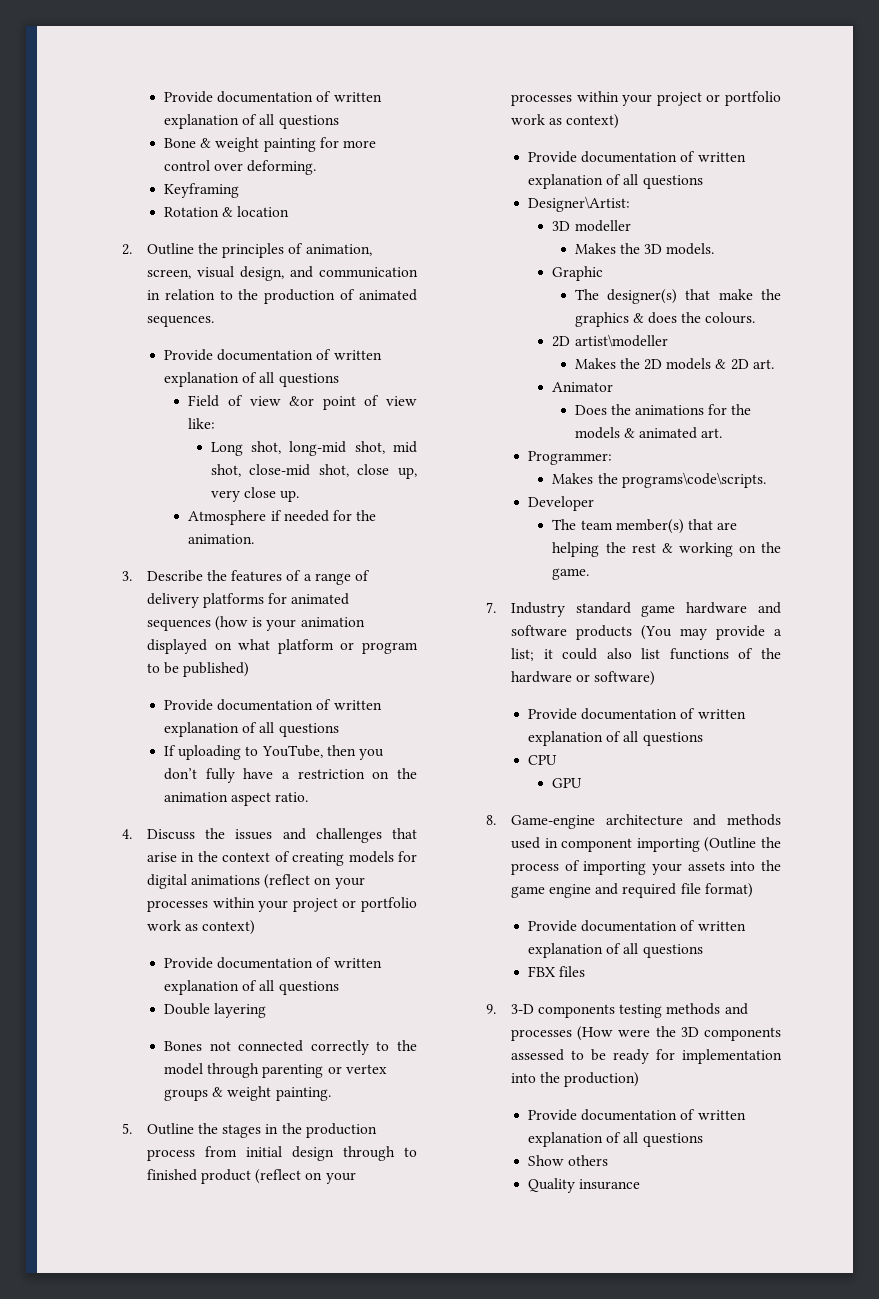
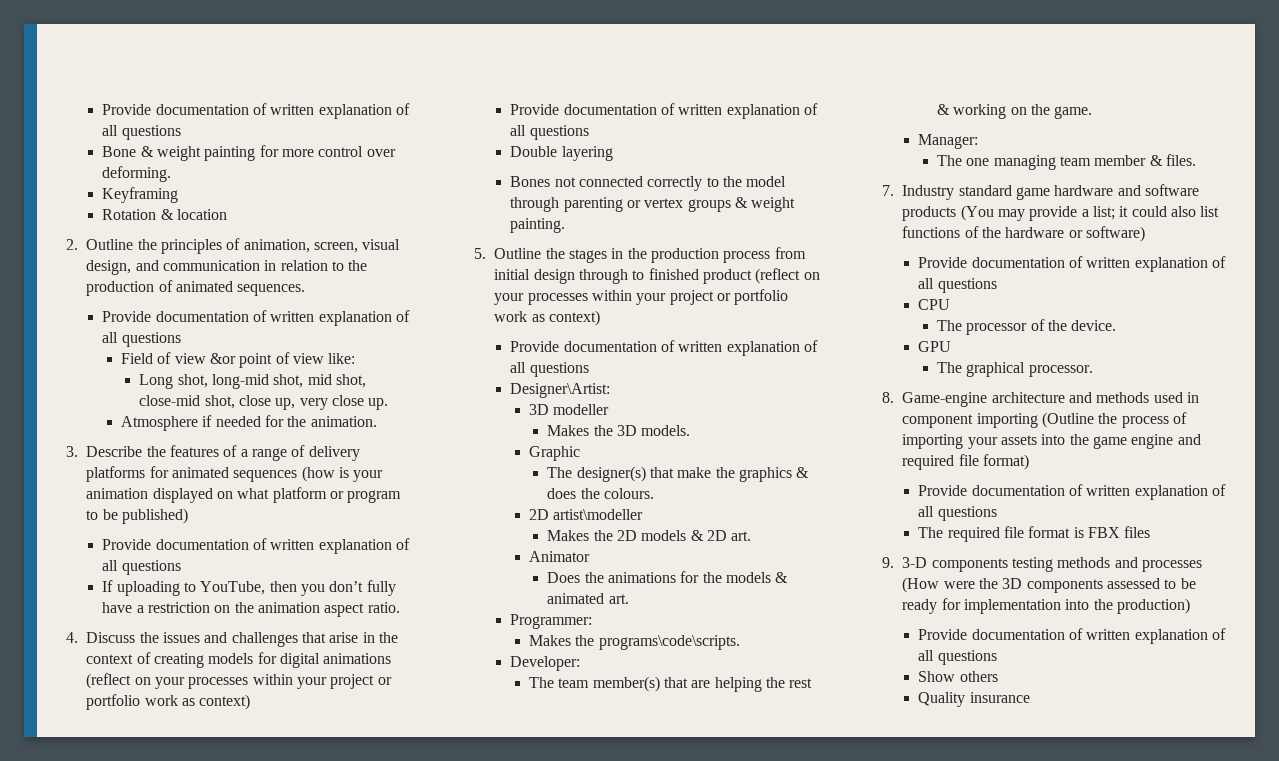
[527,496,594,511] Developer -> [510,656,581,671] Developer:
(590, 574) none -> [918,134,979,149] [936,154,1196,170] // Manager: // The one managing team member & files.
[552,778,583,788] GPU -> [936,319,1117,335] [918,341,952,352] [936,362,1093,377] The processor of the device. // GPU // The graphical processor.
(703, 951) none -> [918,526,1084,542] The required file format is

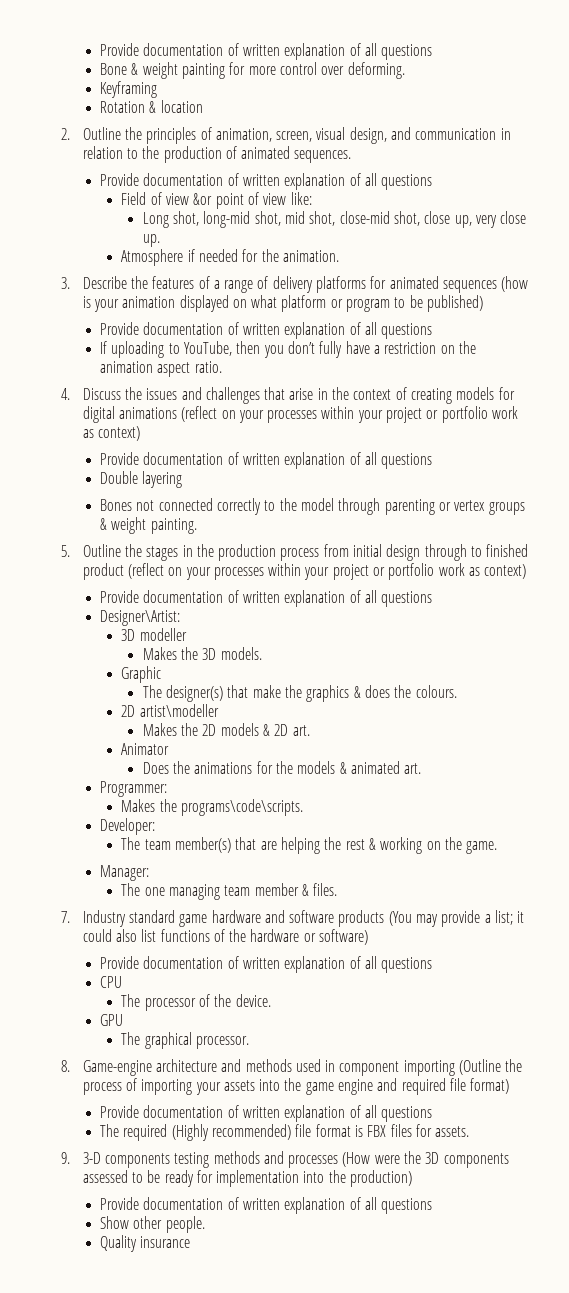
(1000, 534) none -> [171,1124,292,1141] (Highly recommended)
(1151, 532) none -> [416,1124,470,1137] for assets.
[959,671,998,682] others -> [133,1216,205,1233] other people.

